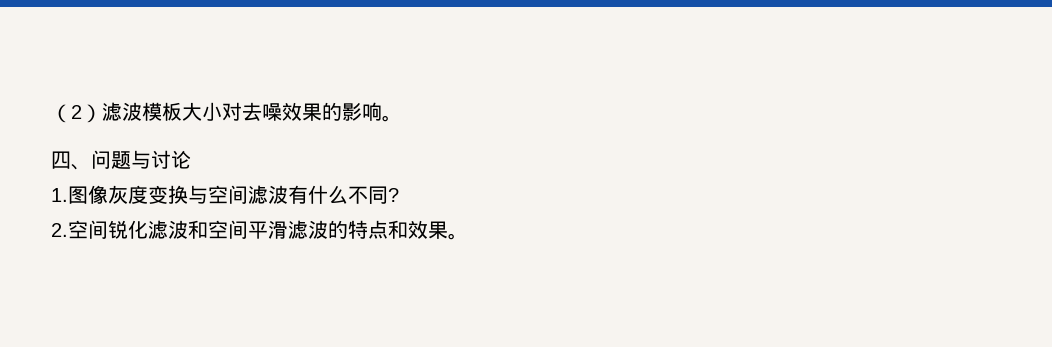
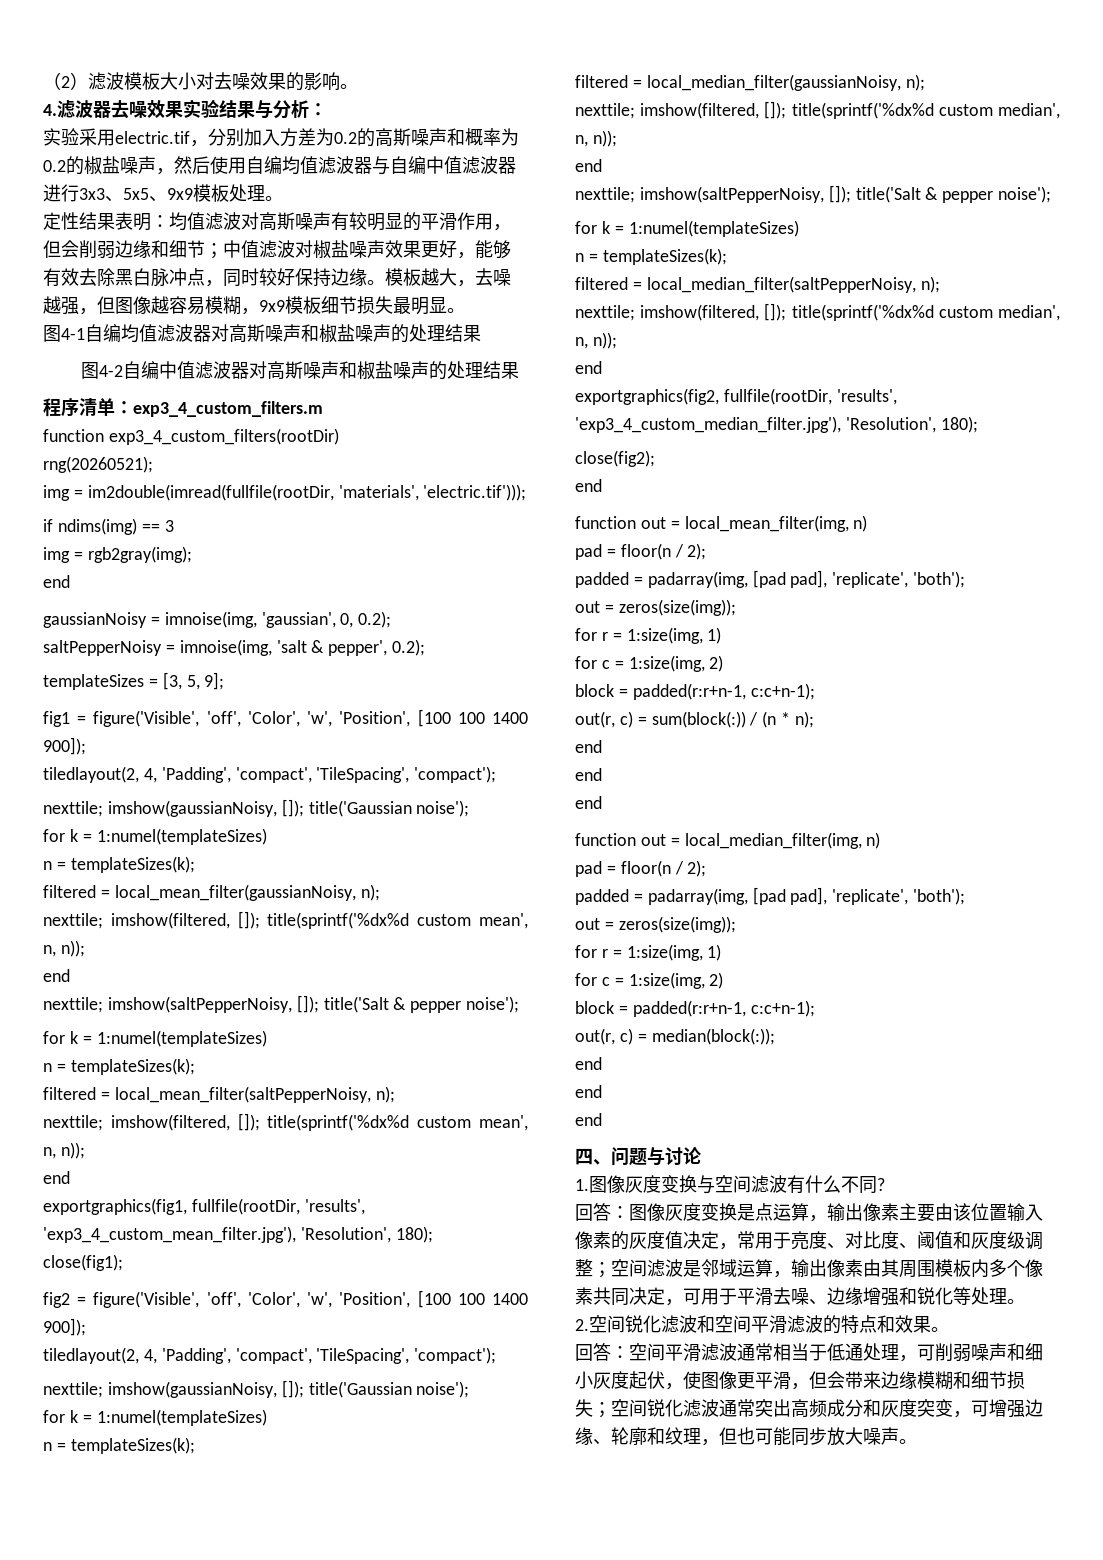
(402, 118) none -> [43,99,327,119] [43,128,519,147] [43,156,516,175] [43,184,283,202] [43,212,511,231] [43,240,511,259] [43,268,511,287] [43,296,465,315] [43,324,481,343] [80,361,519,380] [43,398,323,417] [43,428,339,445] [43,456,153,473] [43,484,527,501] [43,518,174,535] [43,546,192,563] [43,575,70,588] [43,611,392,628] [43,639,426,656] [43,672,225,690] [43,709,528,727] [43,737,86,755] [43,766,497,783] [43,799,470,817] [43,828,267,845] [43,856,195,873] [43,884,380,901] [43,911,528,929] [43,940,85,957] [43,969,70,982] [43,995,520,1013] [43,1030,267,1047] [43,1058,195,1075] [43,1086,395,1103] [43,1113,528,1131] [43,1142,85,1159] [43,1171,70,1184] [43,1198,365,1215] [43,1226,433,1243] [43,1254,123,1271] [43,1290,528,1308] [43,1318,86,1336] [43,1347,497,1364] [43,1380,470,1398] [43,1409,267,1426] [43,1437,195,1454] [575,74,925,91] [575,101,1060,119] [575,130,617,147] [575,159,602,172] [575,185,1052,203] [575,220,799,237] [575,248,727,265] [575,276,940,293] [575,303,1060,321] [575,332,617,349] [575,361,602,374] [575,388,897,405] [575,416,978,433] [575,450,655,467] [575,479,602,492] [575,515,868,532] [575,543,707,560] [575,570,966,588] [575,599,736,616] [575,627,722,644] [575,655,724,672] [575,683,815,700] [575,711,815,728] [575,740,602,753] [575,768,602,781] [575,796,602,809] [575,832,881,849] [575,860,707,877] [575,887,966,905] [575,916,736,933] [575,944,722,961] [575,972,724,989] [575,1000,815,1017] [575,1028,775,1045] [575,1057,602,1070] [575,1085,602,1098] [575,1113,602,1126] // 4.滤波器去噪效果实验结果与分析： // 实验采用electric.tif，分别加入方差为0.2的高斯噪声和概率为0.2的椒盐噪声，然后使用自编均值滤波器与自编中值滤波器进行3x3、5x5、9x9模板处理。 // 定性结果表明：均值滤波对高斯噪声有较明显的平滑作用，但会削弱边缘和细节；中值滤波对椒盐噪声效果更好，能够有效去除黑白脉冲点，同时较好保持边缘。模板越大，去噪越强，但图像越容易模糊，9x9模板细节损失最明显。 // 图4-1自编均值滤波器对高斯噪声和椒盐噪声的处理结果 // 图4-2自编中值滤波器对高斯噪声和椒盐噪声的处理结果 // 程序清单：exp3_4_custom_filters.m // function exp3_4_custom_filters(rootDir) // rng(20260521); // img = im2double(imread(fullfile(rootDir, 'materials', 'electric.tif'))); // if ndims(img) == 3 // img = rgb2gray(img); // end // gaussianNoisy = imnoise(img, 'gaussian', 0, 0.2); // saltPepperNoisy = imnoise(img, 'salt & pepper', 0.2); // templateSizes = [3, 5, 9]; // fig1 = figure('Visible', 'off', 'Color', 'w', 'Position', [100 100 1400 900]); // tiledlayout(2, 4, 'Padding', 'compact', 'TileSpacing', 'compact'); // nexttile; imshow(gaussianNoisy, []); title('Gaussian noise'); // for k = 1:numel(templateSizes) // n = templateSizes(k); // filtered = local_mean_filter(gaussianNoisy, n); // nexttile; imshow(filtered, []); title(sprintf('%dx%d custom mean', n, n)); // end // nexttile; imshow(saltPepperNoisy, []); title('Salt & pepper noise'); // for k = 1:numel(templateSizes) // n = templateSizes(k); // filtered = local_mean_filter(saltPepperNoisy, n); // nexttile; imshow(filtered, []); title(sprintf('%dx%d custom mean', n, n)); // end // exportgraphics(fig1, fullfile(rootDir, 'results', 'exp3_4_custom_mean_filter.jpg'), 'Resolution', 180); // close(fig1); // fig2 = figure('Visible', 'off', 'Color', 'w', 'Position', [100 100 1400 900]); // tiledlayout(2, 4, 'Padding', 'compact', 'TileSpacing', 'compact'); // nexttile; imshow(gaussianNoisy, []); title('Gaussian noise'); // for k = 1:numel(templateSizes) // n = templateSizes(k); // filtered = local_median_filter(gaussianNoisy, n); // nexttile; imshow(filtered, []); title(sprintf('%dx%d custom median', n, n)); // end // nexttile; imshow(saltPepperNoisy, []); title('Salt & pepper noise'); // for k = 1:numel(templateSizes) // n = templateSizes(k); // filtered = local_median_filter(saltPepperNoisy, n); // nexttile; imshow(filtered, []); title(sprintf('%dx%d custom median', n, n)); // end // exportgraphics(fig2, fullfile(rootDir, 'results', 'exp3_4_custom_median_filter.jpg'), 'Resolution', 180); // close(fig2); // end // function out = local_mean_filter(img, n) // pad = floor(n / 2); // padded = padarray(img, [pad pad], 'replicate', 'both'); // out = zeros(size(img)); // for r = 1:size(img, 1) // for c = 1:size(img, 2) // block = padded(r:r+n-1, c:c+n-1); // out(r, c) = sum(block(:)) / (n * n); // end // end // end // function out = local_median_filter(img, n) // pad = floor(n / 2); // padded = padarray(img, [pad pad], 'replicate', 'both'); // out = zeros(size(img)); // for r = 1:size(img, 1) // for c = 1:size(img, 2) // block = padded(r:r+n-1, c:c+n-1); // out(r, c) = median(block(:)); // end // end // end
(399, 195) none -> [575,1203,1043,1222] [575,1231,1043,1250] [575,1259,1043,1278] [575,1287,1025,1306] // 回答：图像灰度变换是点运算，输出像素主要由该位置输入像素的灰度值决定，常用于亮度、对比度、阈值和灰度级调整；空间滤波是邻域运算，输出像素由其周围模板内多个像素共同决定，可用于平滑去噪、边缘增强和锐化等处理。
(468, 236) none -> [575,1343,1043,1362] [575,1371,1025,1390] [575,1399,1043,1418] [575,1427,917,1446] // 回答：空间平滑滤波通常相当于低通处理，可削弱噪声和细小灰度起伏，使图像更平滑，但会带来边缘模糊和细节损失；空间锐化滤波通常突出高频成分和灰度突变，可增强边缘、轮廓和纹理，但也可能同步放大噪声。

